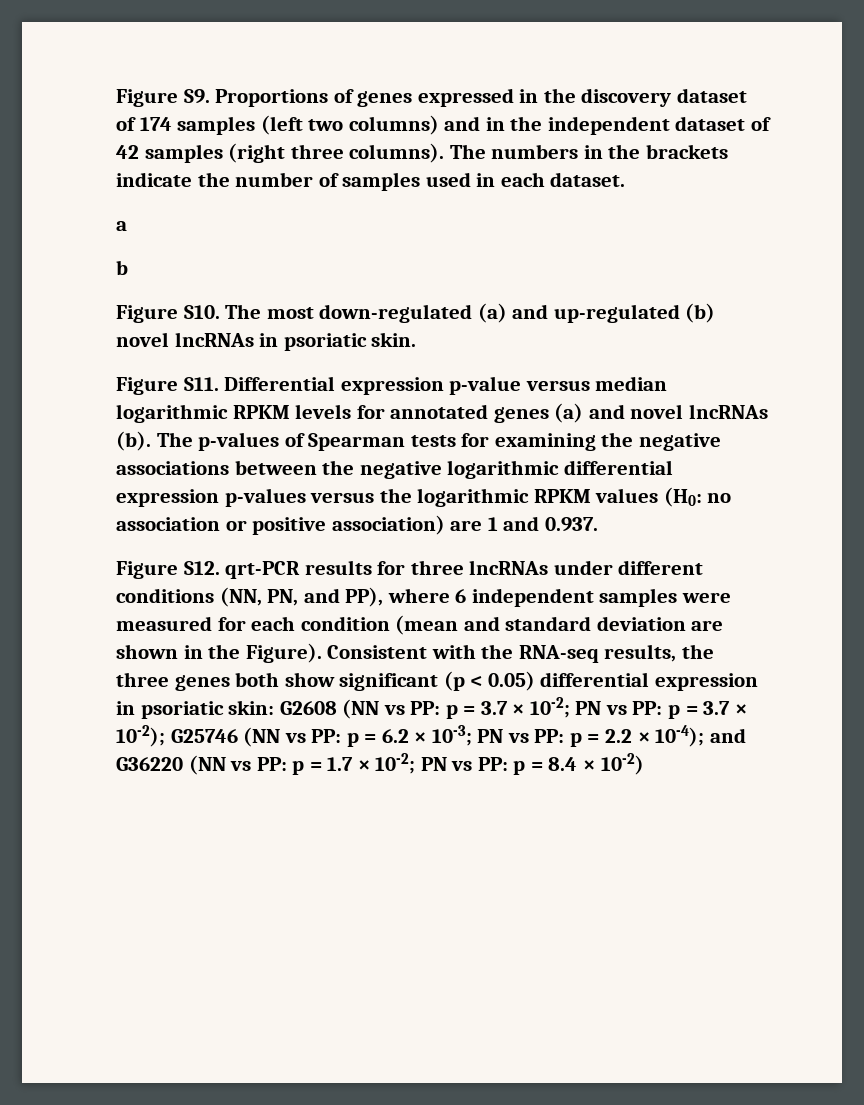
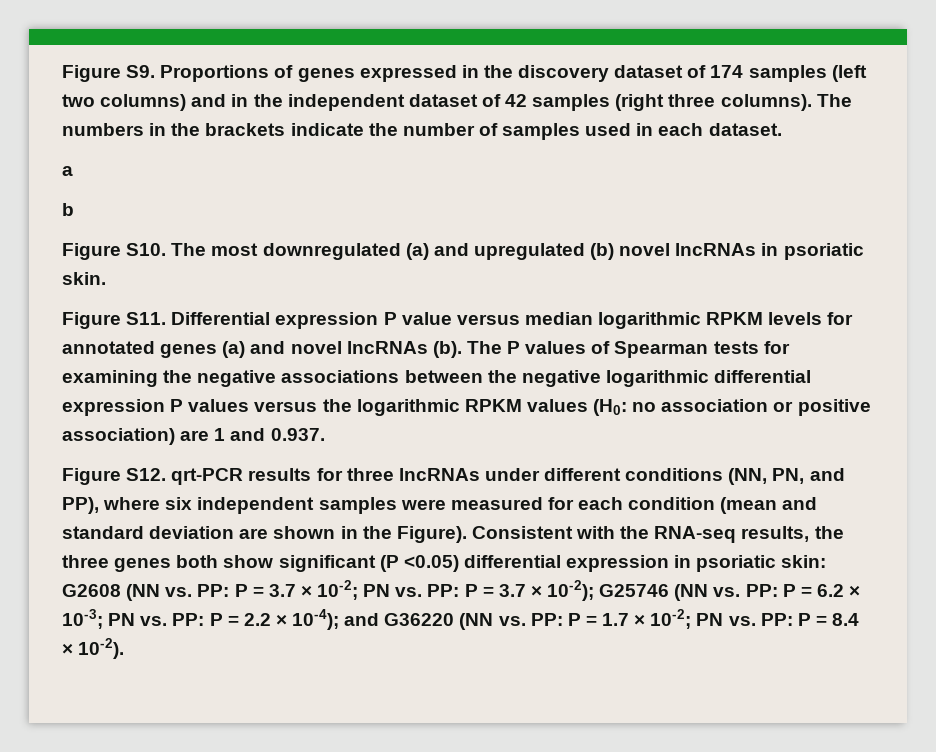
[319,303,680,323] down-regulated (a) and up-regulated -> [262,243,585,260] downregulated (a) and upregulated
[449,376,522,395] p-value -> [383,312,452,325] P value
[198,432,280,451] p-values -> [507,341,587,354] P values
[224,488,306,507] p-values -> [170,399,250,412] P values
[455,589,467,603] 6 -> [165,497,193,510] six
[443,671,535,691] (p < 0.05) -> [379,555,459,572] (P <0.05)
[383,701,458,719] vs PP: p -> [165,584,248,597] vs. PP: P
[605,701,681,719] vs PP: p -> [395,584,478,597] vs. PP: P
[284,729,359,747] vs PP: p -> [713,584,796,597] vs. PP: P
[507,729,582,747] vs PP: p -> [140,613,223,626] vs. PP: P
[230,757,305,775] vs PP: p -> [498,613,581,626] vs. PP: P
[451,757,526,775] vs PP: p -> [728,613,811,626] vs. PP: P
[600,753,644,775] 10-2) -> [78,638,125,659] 10-2).

